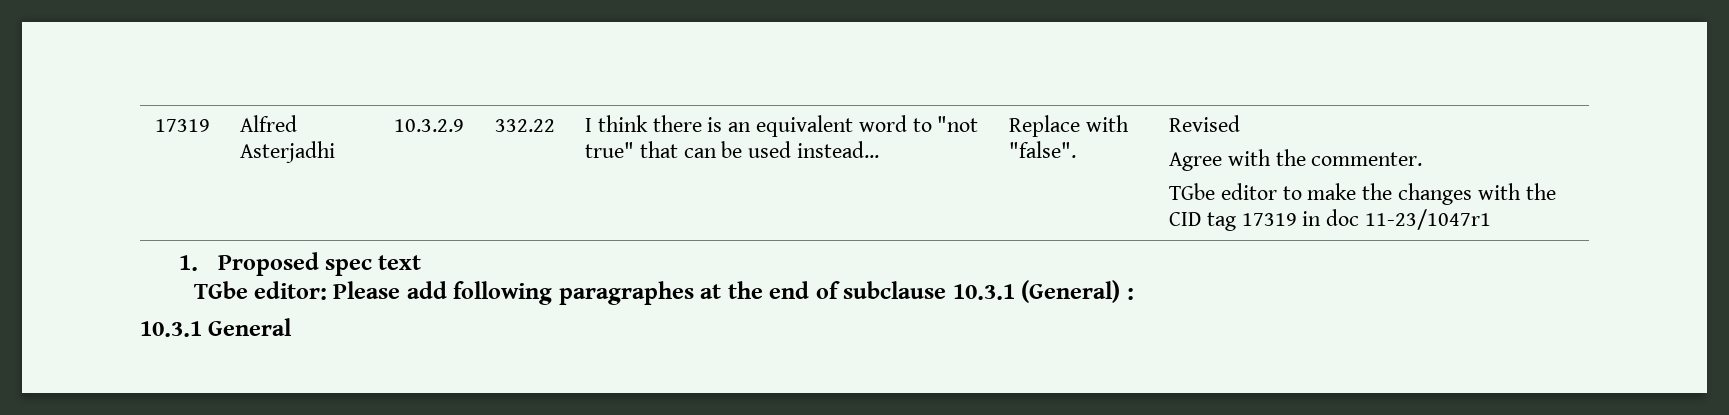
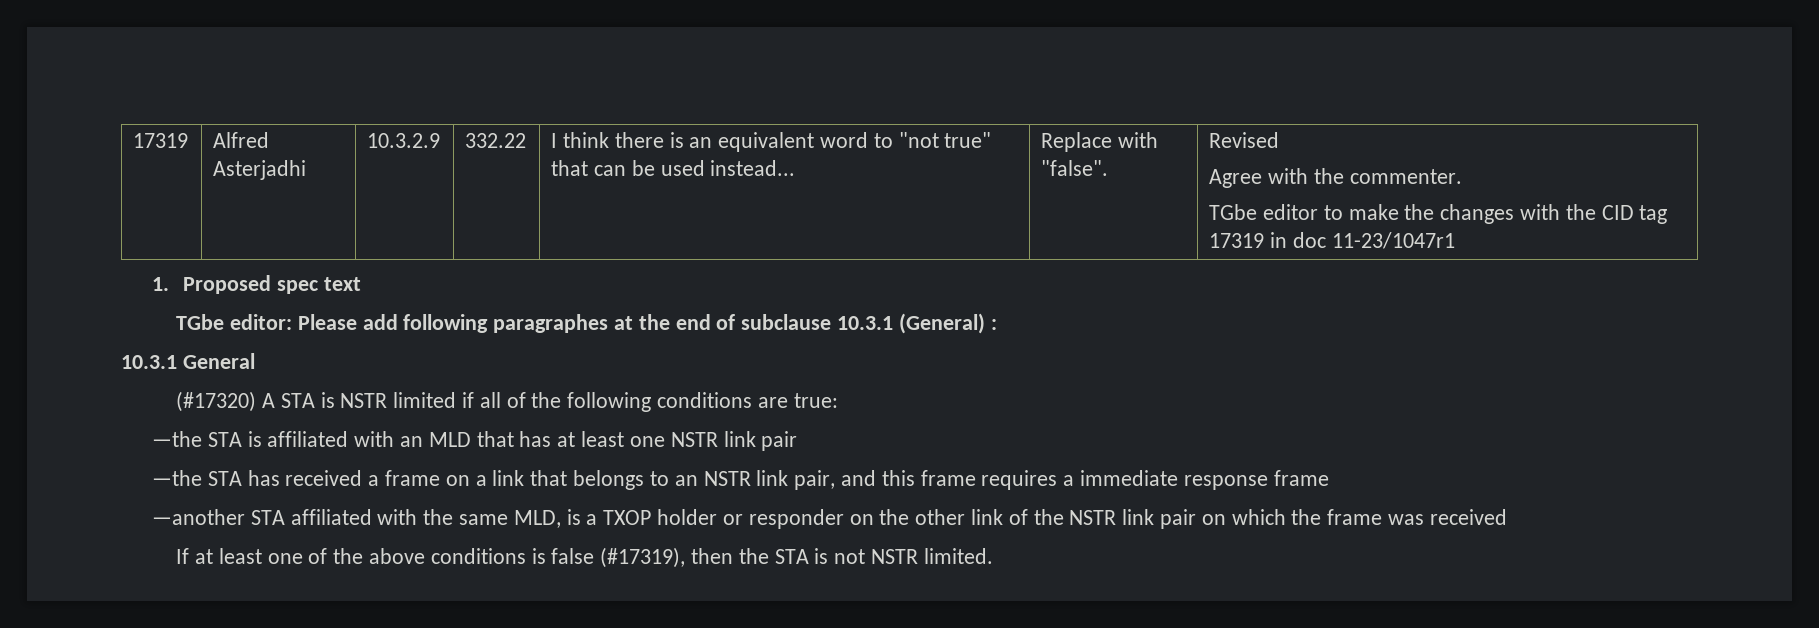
(293, 327) none -> [176,391,838,412] [152,431,798,451] [152,470,1329,490] [152,509,1507,529] [176,547,993,568] // (#17320) A STA is NSTR limited if all of the following conditions are true: // —the STA is affiliated with an MLD that has at least one NSTR link pair // —the STA has received a frame on a link that belongs to an NSTR link pair, and this frame requires a immediate response frame // —another STA affiliated with the same MLD, is a TXOP holder or responder on the other link of the NSTR link pair on which the frame was received // If at least one of the above conditions is false (#17319), then the STA is not NSTR limited.

